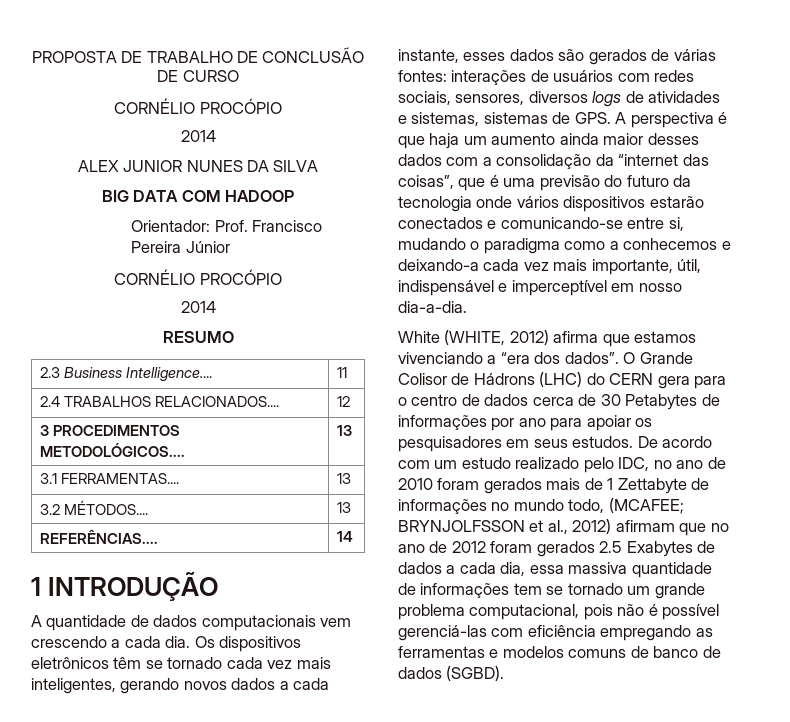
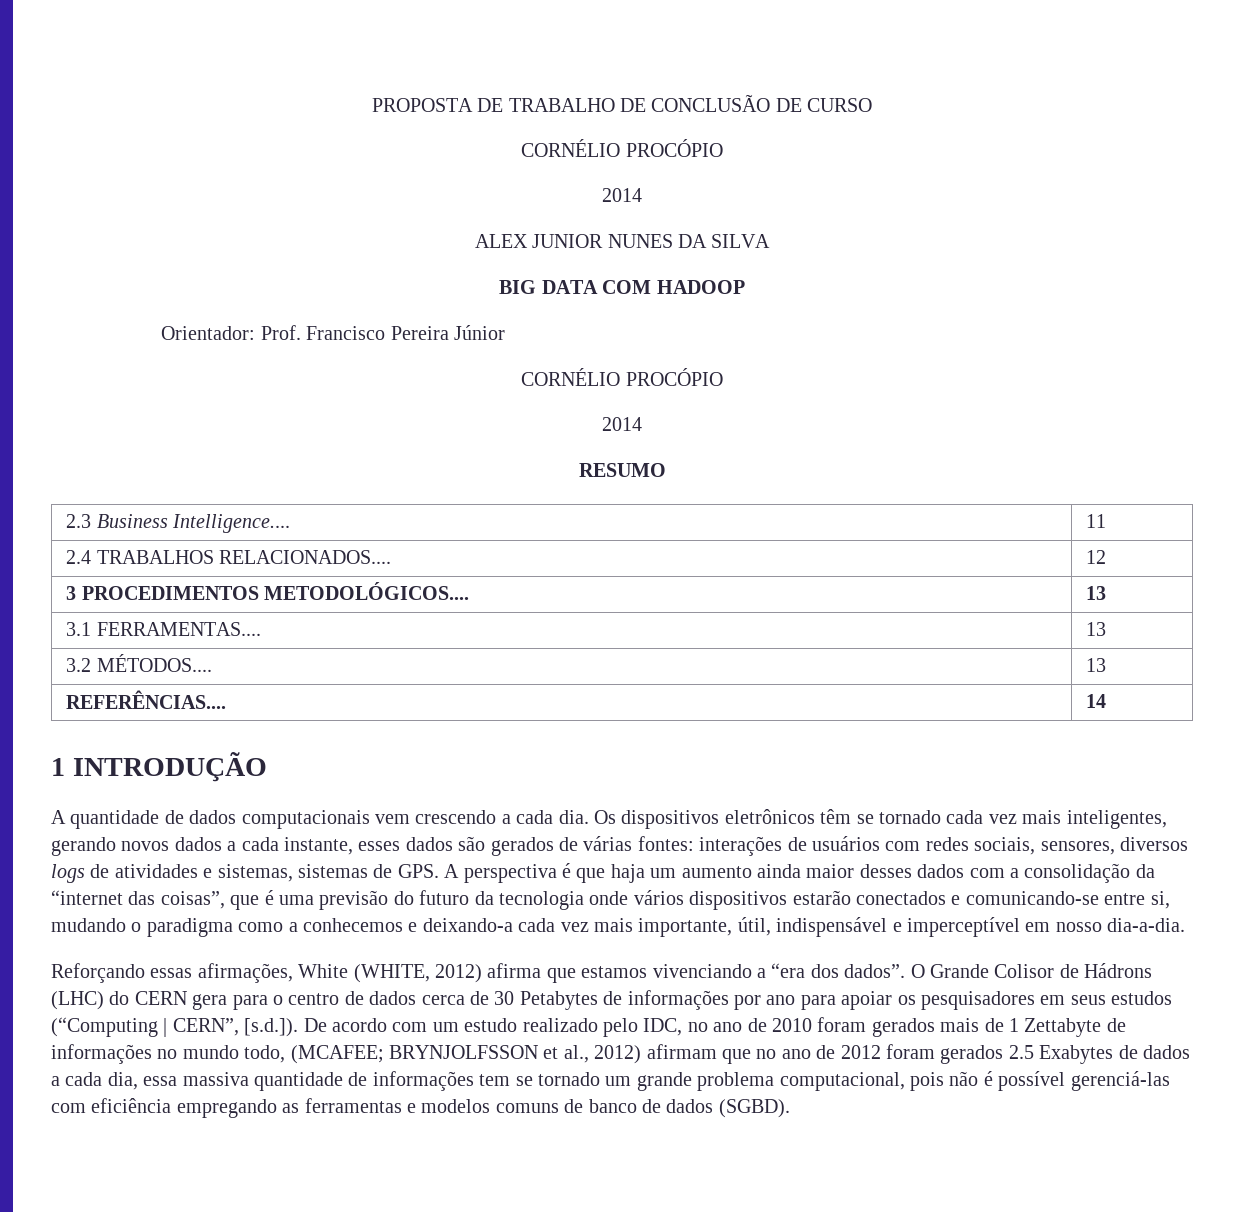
(467, 307) none -> [51,963,293,983] Reforçando essas afirmações,
[572,436,634,448] estudos. -> [1111,991,1173,1005] [51,1017,299,1037] estudos (“Computing | CERN”, [s.d.]).

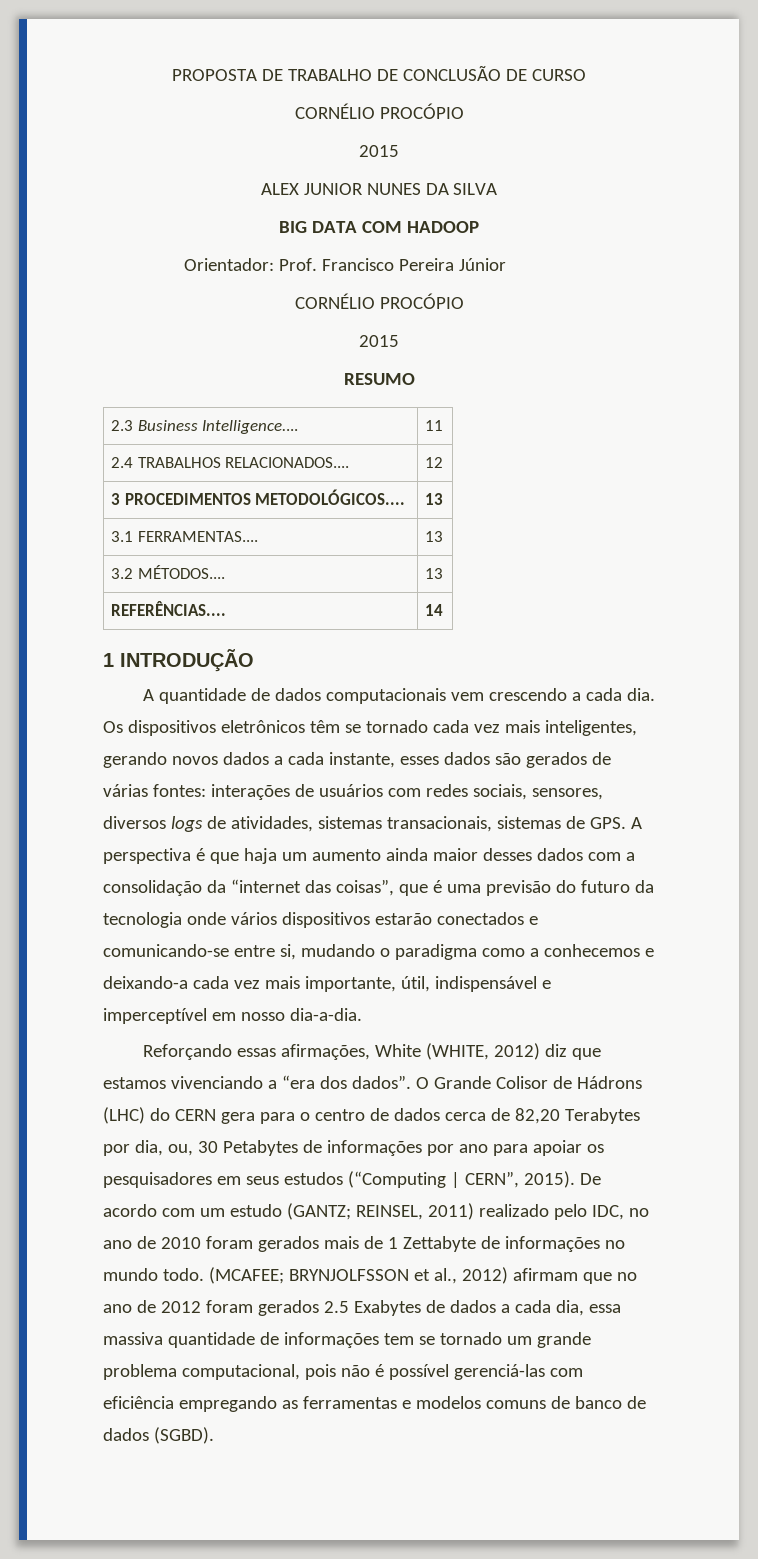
[602,188,642,202] 2014 -> [359,145,399,157] 2015
[602,417,642,431] 2014 -> [359,335,399,347] 2015
[114,864,293,882] atividades e sistemas, -> [230,816,492,832] atividades, sistemas transacionais,
[487,963,542,978] afirma -> [544,1044,567,1057] diz
(489, 998) none -> [514,1108,640,1124] [103,1140,193,1156] 82,20 Terabytes por dia, ou,
[244,1018,299,1037] [s.d.]). -> [523,1171,575,1188] 2015).
(518, 1025) none -> [286,1203,474,1220] (GANTZ; REINSEL, 2011)
[244,1045,286,1063] todo, -> [162,1268,204,1281] todo.

